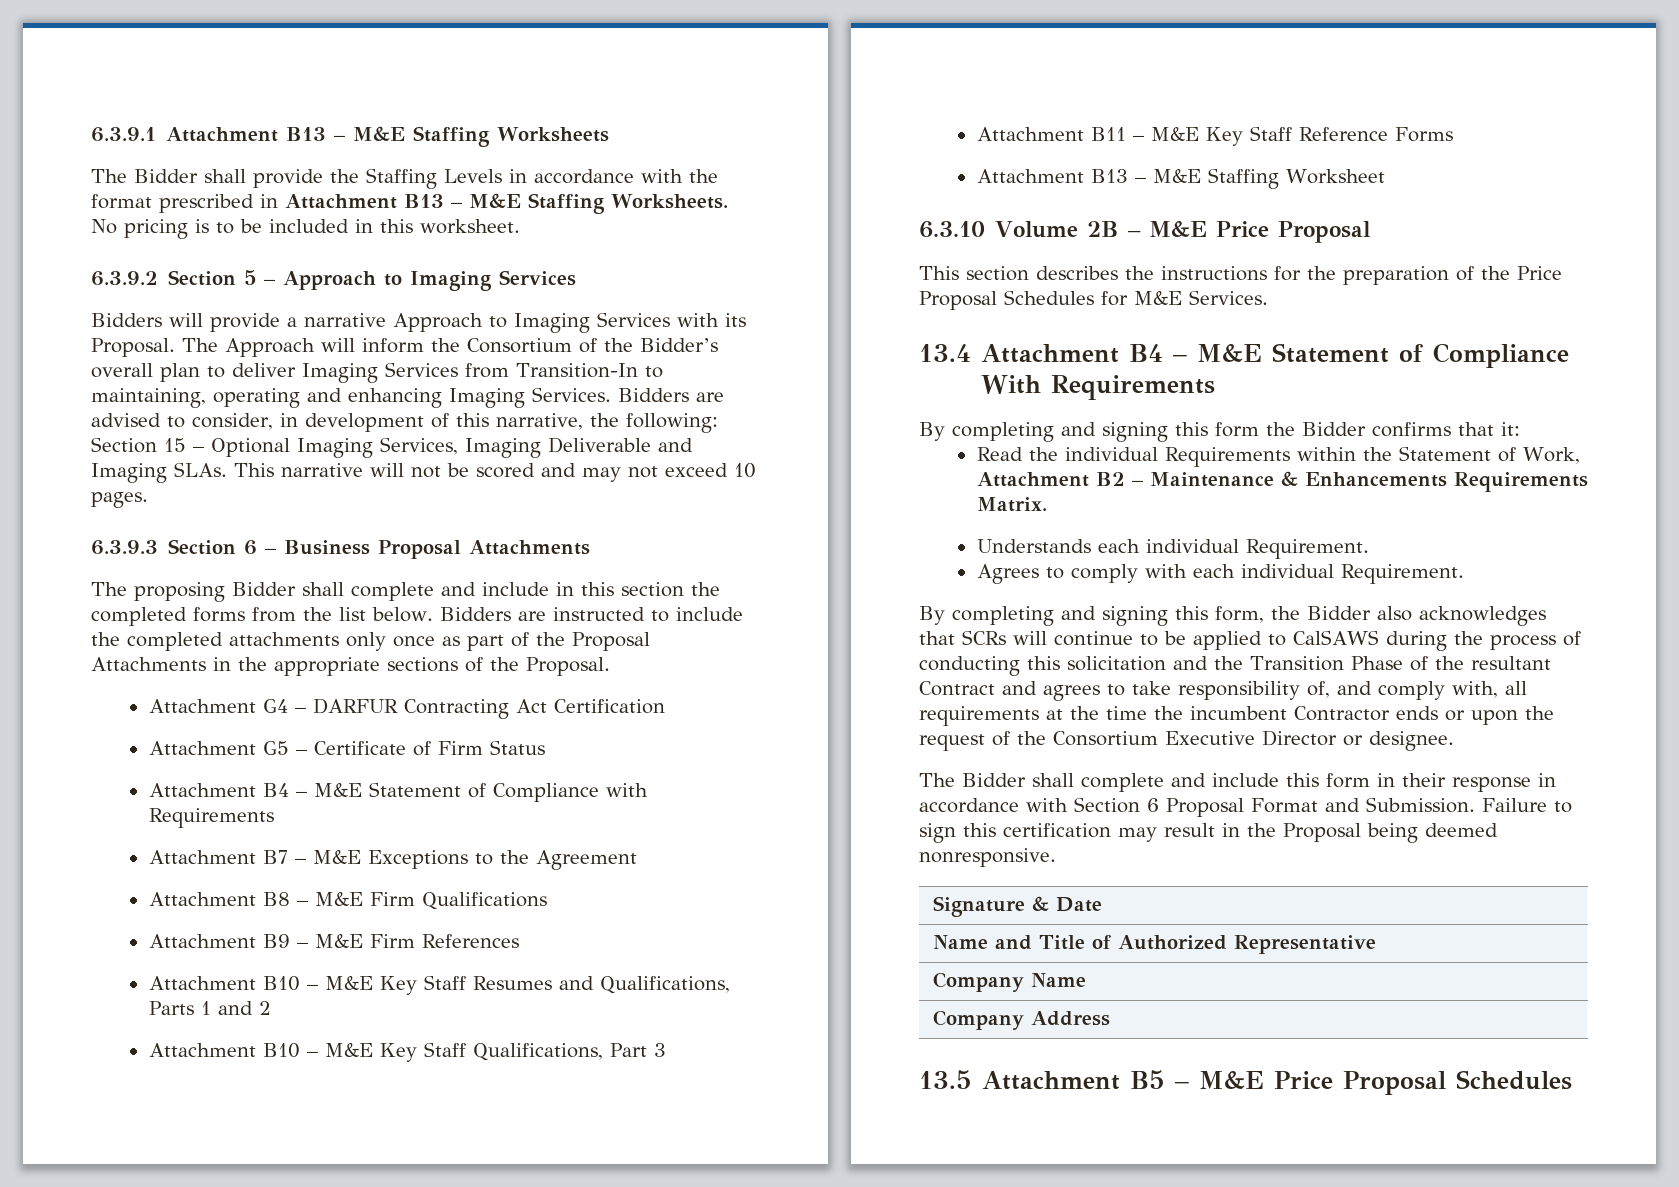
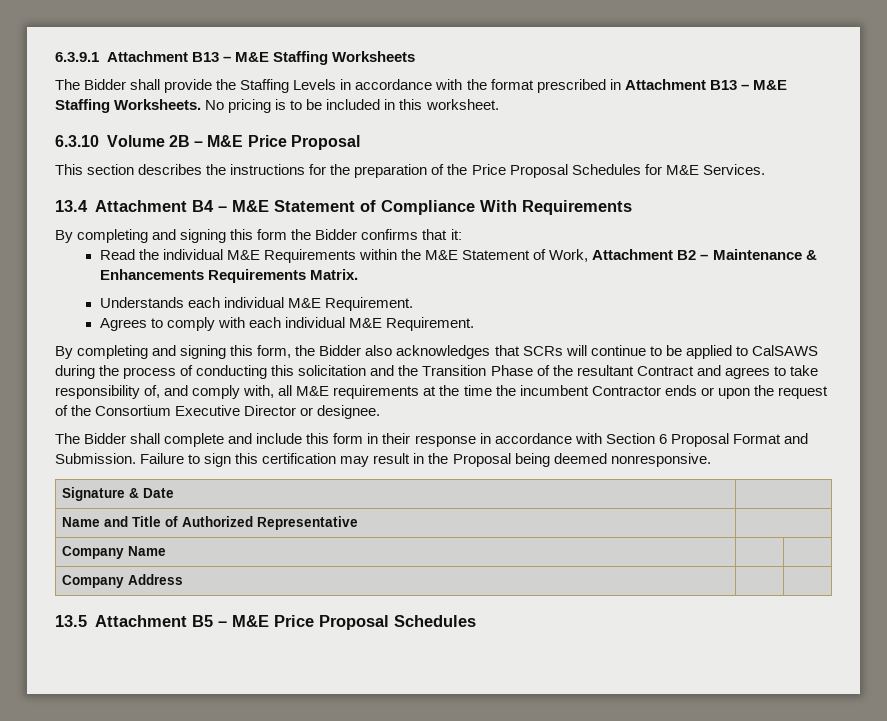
[91,270,577,291] [91,312,746,333] [91,338,718,357] [91,362,663,383] [91,387,724,408] [91,413,718,433] [91,437,693,458] [91,462,756,483] [91,492,148,508] [91,539,591,559] [91,582,720,602] [91,607,743,626] [91,632,650,651] [91,657,610,676] [148,698,665,719] [148,740,545,756] [148,782,648,802] [148,808,274,828] [148,849,637,870] [148,891,547,910] [148,933,519,948] [148,975,730,995] [148,1001,271,1015] [148,1042,666,1062] [976,126,1453,146] [976,168,1385,189] // 6.3.9.2 Section 5 – Approach to Imaging Services // Bidders will provide a narrative Approach to Imaging Services with its Proposal. The Approach will inform the Consortium of the Bidder’s overall plan to deliver Imaging Services from Transition-In to maintaining, operating and enhancing Imaging Services. Bidders are advised to consider, in development of this narrative, the following: Section 15 – Optional Imaging Services, Imaging Deliverable and Imaging SLAs. This narrative will not be scored and may not exceed 10 pages. // 6.3.9.3 Section 6 – Business Proposal Attachments // The proposing Bidder shall complete and include in this section the completed forms from the list below. Bidders are instructed to include the completed attachments only once as part of the Proposal Attachments in the appropriate sections of the Proposal. // Attachment G4 – DARFUR Contracting Act Certification // Attachment G5 – Certificate of Firm Status // Attachment B4 – M&E Statement of Compliance with Requirements // Attachment B7 – M&E Exceptions to the Agreement // Attachment B8 – M&E Firm Qualifications // Attachment B9 – M&E Firm References // Attachment B10 – M&E Key Staff Resumes and Qualifications, Parts 1 and 2 // Attachment B10 – M&E Key Staff Qualifications, Part 3 // Attachment B11 – M&E Key Staff Reference Forms // Attachment B13 – M&E Staffing Worksheet -> (499, 104) none
(1158, 454) none -> [226,250,260,260] M&E
(1392, 454) none -> [425,250,459,260] M&E
(1239, 546) none -> [287,298,321,308] M&E
(1334, 571) none -> [349,318,383,328] M&E
(1527, 688) none -> [296,386,330,396] M&E

